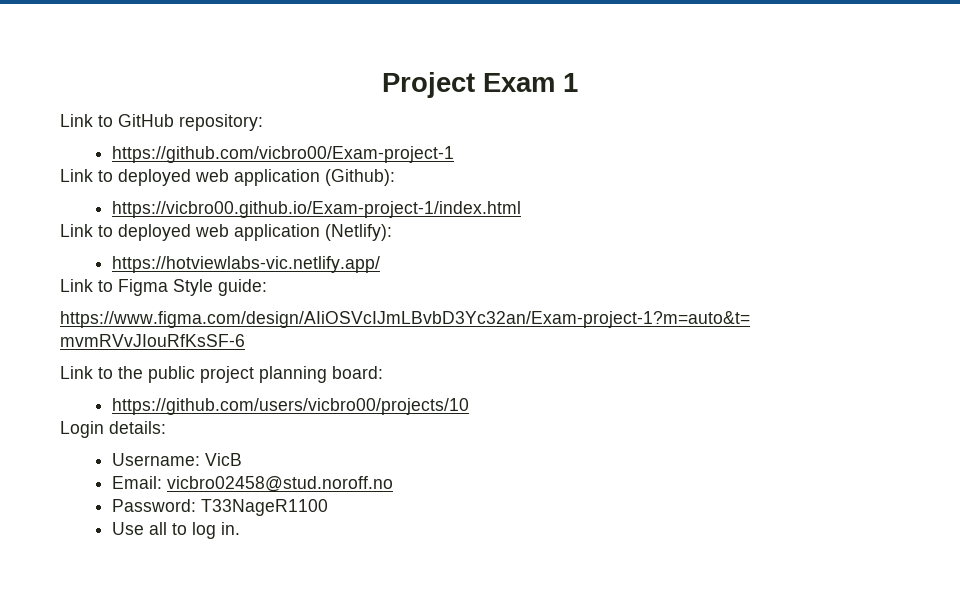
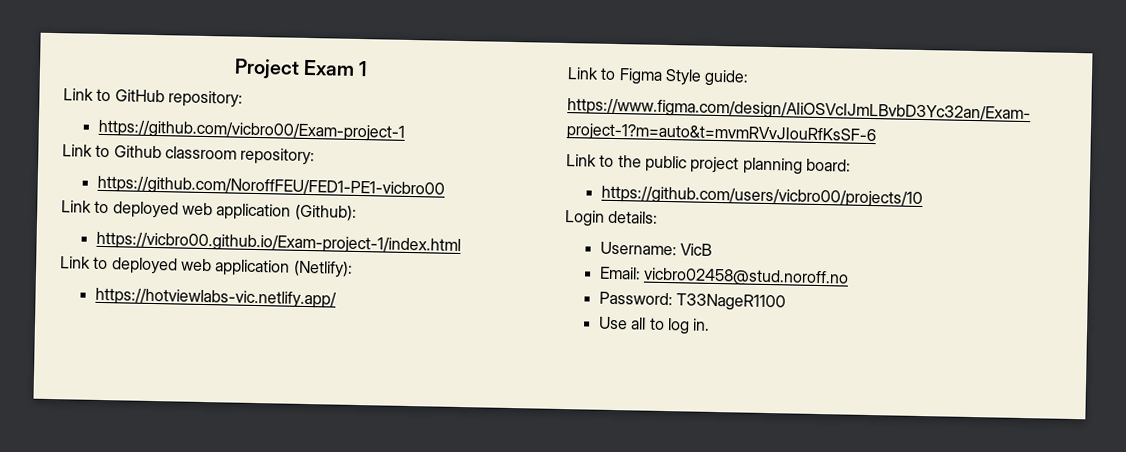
(454, 154) none -> [62,144,316,166] [96,175,445,199] // Link to Github classroom repository: // https://github.com/NoroffFEU/FED1-PE1-vicbro00

